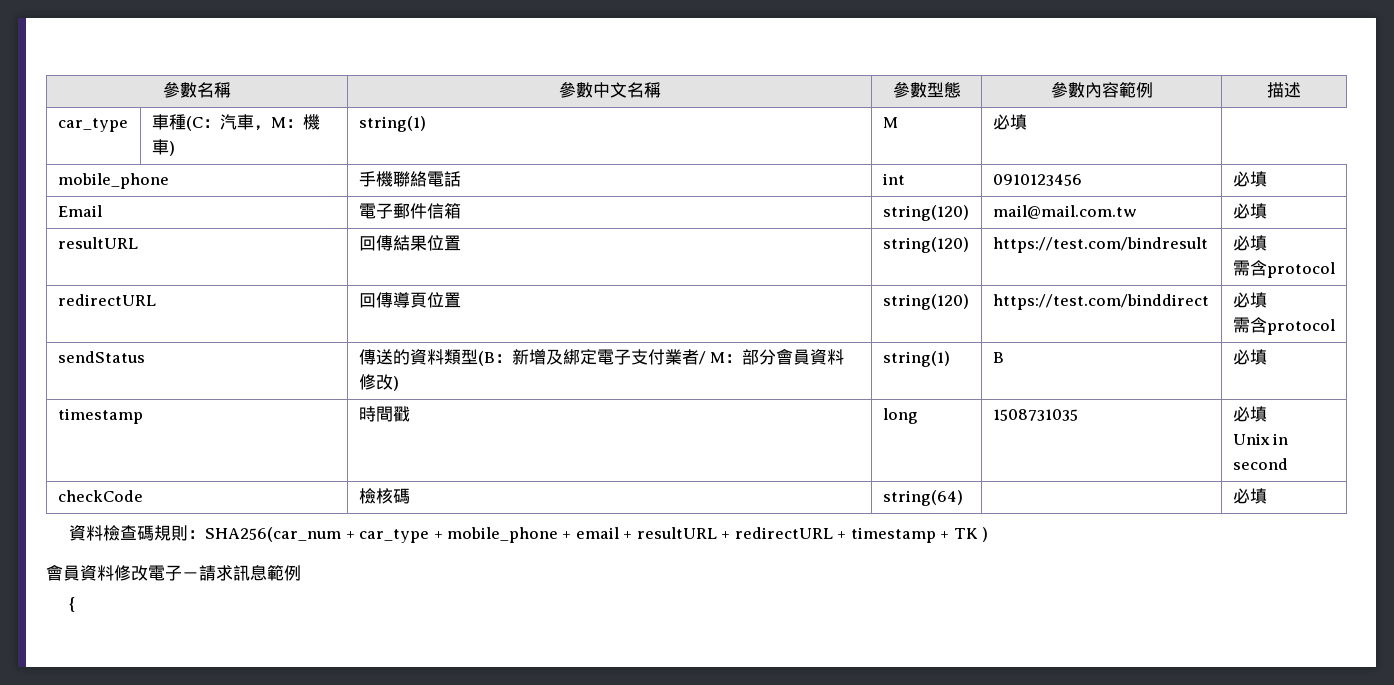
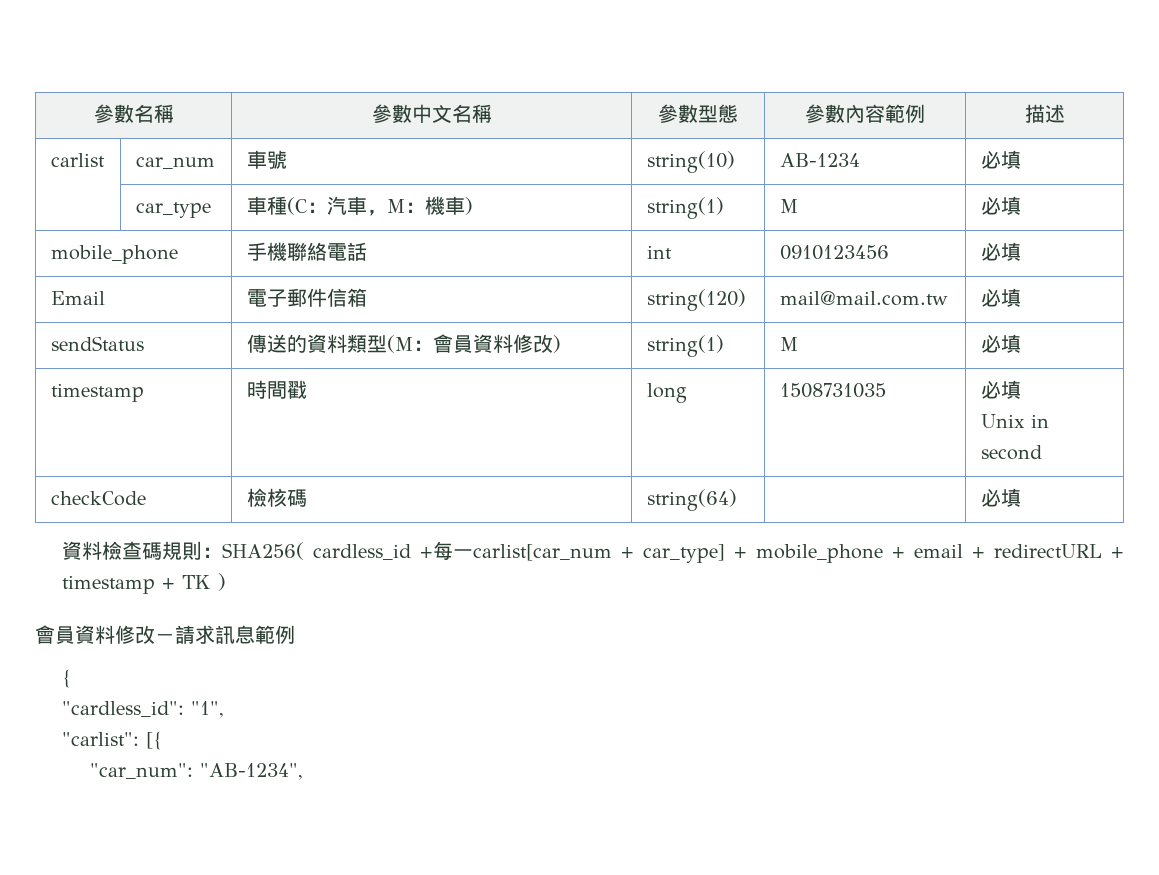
(1301, 90) none -> [50,153,105,167] [135,157,215,169] [246,150,287,169] [646,151,735,173] [779,153,860,167] [980,150,1021,169] carlist | car_num | 車號 | string(10) | AB-1234 | 必填 // |
[57,237,138,249] [358,235,461,251] [882,237,969,253] [992,237,1208,253] [1232,235,1267,251] [1232,260,1335,278] [57,294,156,306] [358,292,461,308] [882,294,969,310] [992,294,1209,310] [1232,292,1267,308] [1232,317,1335,335] // resultURL | 回傳結果位置 | string(120) | https://test.com/bindresult | 必填 // 需含protocol // redirectURL | 回傳導頁位置 | string(120) | https://test.com/binddirect | 必填 // 需含protocol -> (1021, 297) none
[477,349,777,366] (B：新增及綁定電子支付業者/ M：部分 -> [386,335,433,353] (M：
[992,352,1004,363] B -> [779,337,798,351] M
[205,527,430,543] SHA256(car_num + car_type -> [222,541,726,563] SHA256( cardless_id +每一carlist[car_num + car_type]
[636,527,731,539] resultURL + -> (986, 552) none
[148,565,182,581] 電子 -> (155, 634) none
(76, 604) none -> [62,701,224,718] [62,731,164,750] [89,763,302,780] // "cardless_id": "1", // "carlist": [{ // "car_num": "AB-1234",

